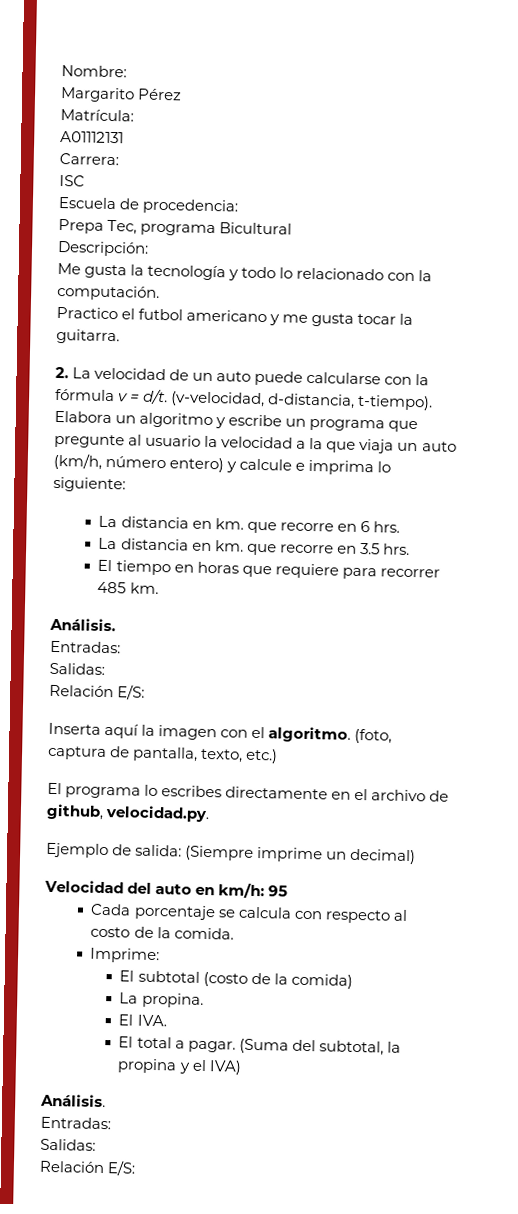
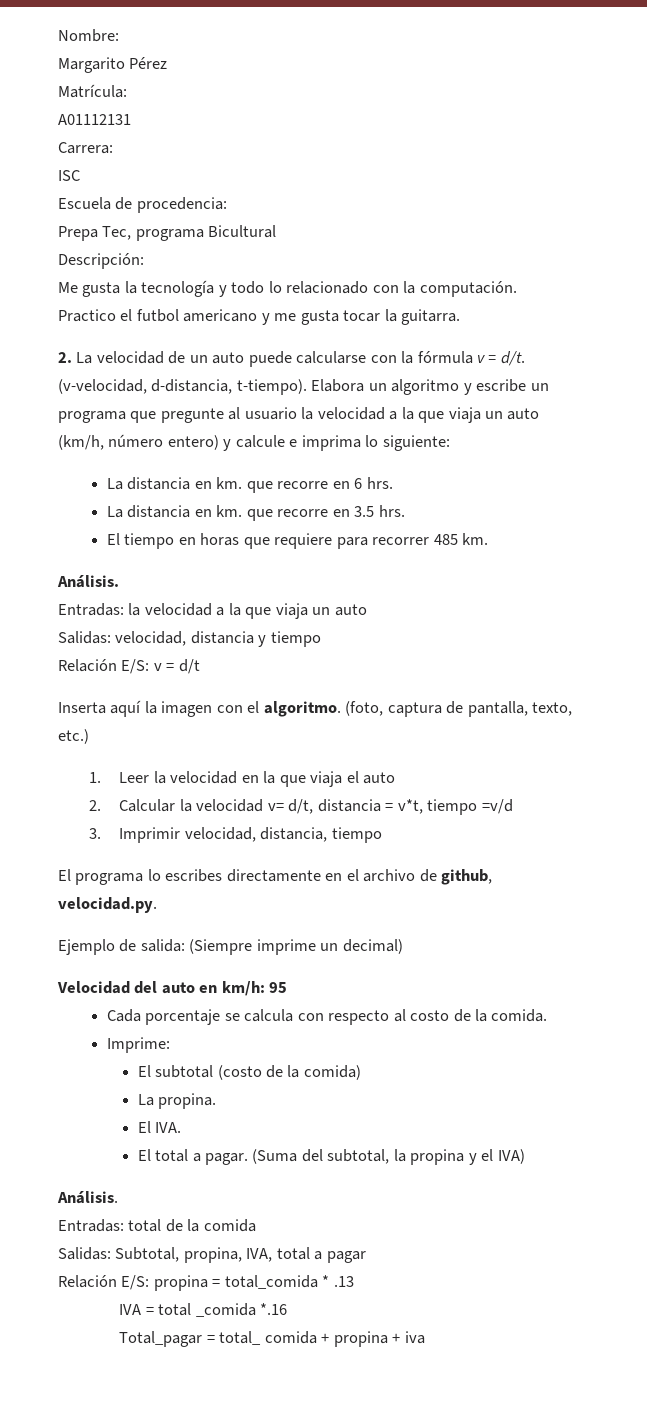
[49,662,105,675] [49,684,146,700] // Salidas: // Relación E/S: -> [128,603,367,619] [58,631,321,647] [58,659,200,674] la velocidad a la que viaja un auto // Salidas: velocidad, distancia y tiempo // Relación E/S: v = d/t
(279, 756) none -> [88,771,396,787] [88,799,513,815] [88,827,382,843] // 1. Leer la velocidad en la que viaja el auto // 2. Calcular la velocidad v= d/t, distancia = v*t, tiempo =v/d // 3. Imprimir velocidad, distancia, tiempo
[40,1138,96,1151] [39,1160,137,1176] // Salidas: // Relación E/S: -> [128,1219,256,1232] [58,1247,366,1263] [58,1275,354,1291] [119,1303,288,1317] [119,1331,425,1347] total de la comida // Salidas: Subtotal, propina, IVA, total a pagar // Relación E/S: propina = total_comida * .13 // IVA = total _comida *.16 // Total_pagar = total_ comida + propina + iva

